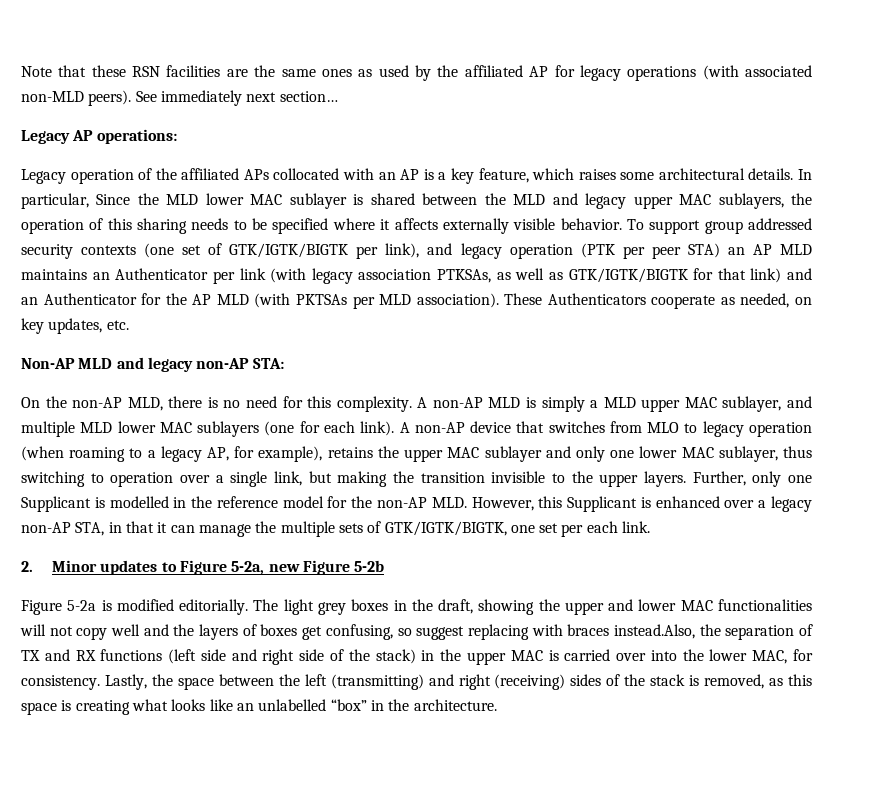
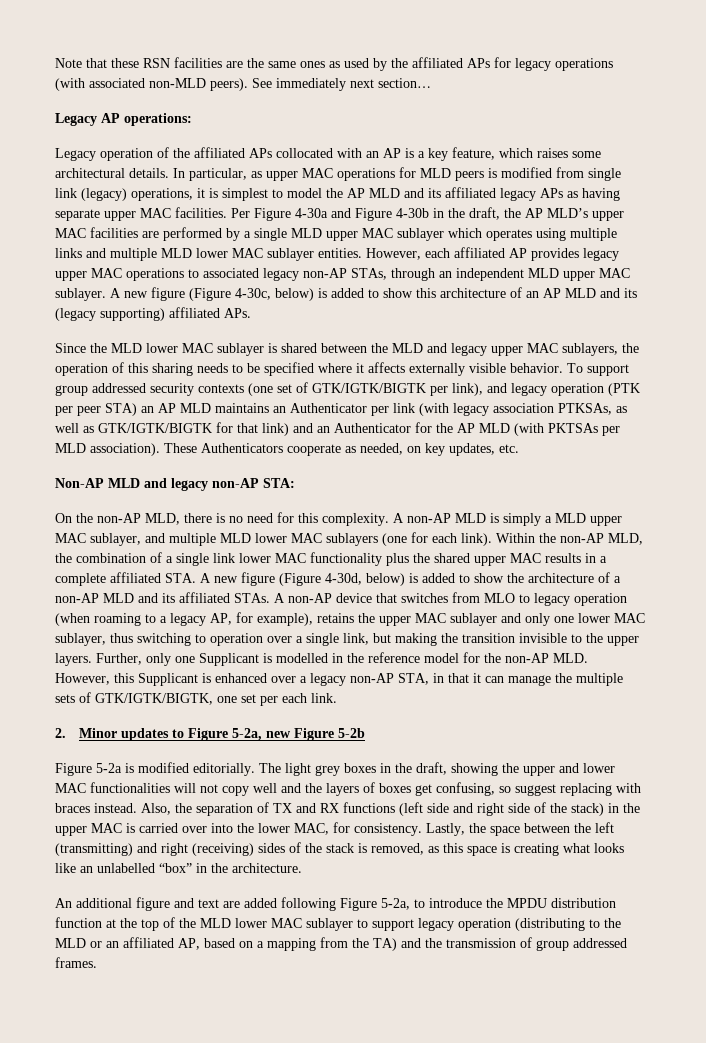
[529,66,549,77] AP -> [467,58,490,68] APs
(89, 201) none -> [251,167,621,181] [55,187,620,201] [55,207,624,221] [55,227,617,241] [55,247,619,261] [55,268,630,281] [55,287,637,301] [55,307,251,321] as upper MAC operations for MLD peers is modified from single link (legacy) operations, it is simplest to model the AP MLD and its affiliated legacy APs as having separate upper MAC facilities. Per Figure 4-30a and Figure 4-30b in the draft, the AP MLD’s upper MAC facilities are performed by a single MLD upper MAC sublayer which operates using multiple links and multiple MLD lower MAC sublayer entities. However, each affiliated AP provides legacy upper MAC operations to associated legacy non-AP STAs, through an independent MLD upper MAC sublayer. A new figure (Figure 4-30c, below) is added to show this architecture of an AP MLD and its (legacy supporting) affiliated APs. //
(395, 428) none -> [496,533,643,545] [55,552,607,566] [55,572,621,586] [55,592,270,603] Within the non-AP MLD, the combination of a single link lower MAC functionality plus the shared upper MAC results in a complete affiliated STA. A new figure (Figure 4-30d, below) is added to show the architecture of a non-AP MLD and its affiliated STAs.
[613,624,695,639] instead.Also, -> [94,803,171,815] instead. Also,
(497, 705) none -> [55,897,616,911] [55,917,621,931] [55,937,627,951] [55,957,97,968] // An additional figure and text are added following Figure 5-2a, to introduce the MPDU distribution function at the top of the MLD lower MAC sublayer to support legacy operation (distributing to the MLD or an affiliated AP, based on a mapping from the TA) and the transmission of group addressed frames.

